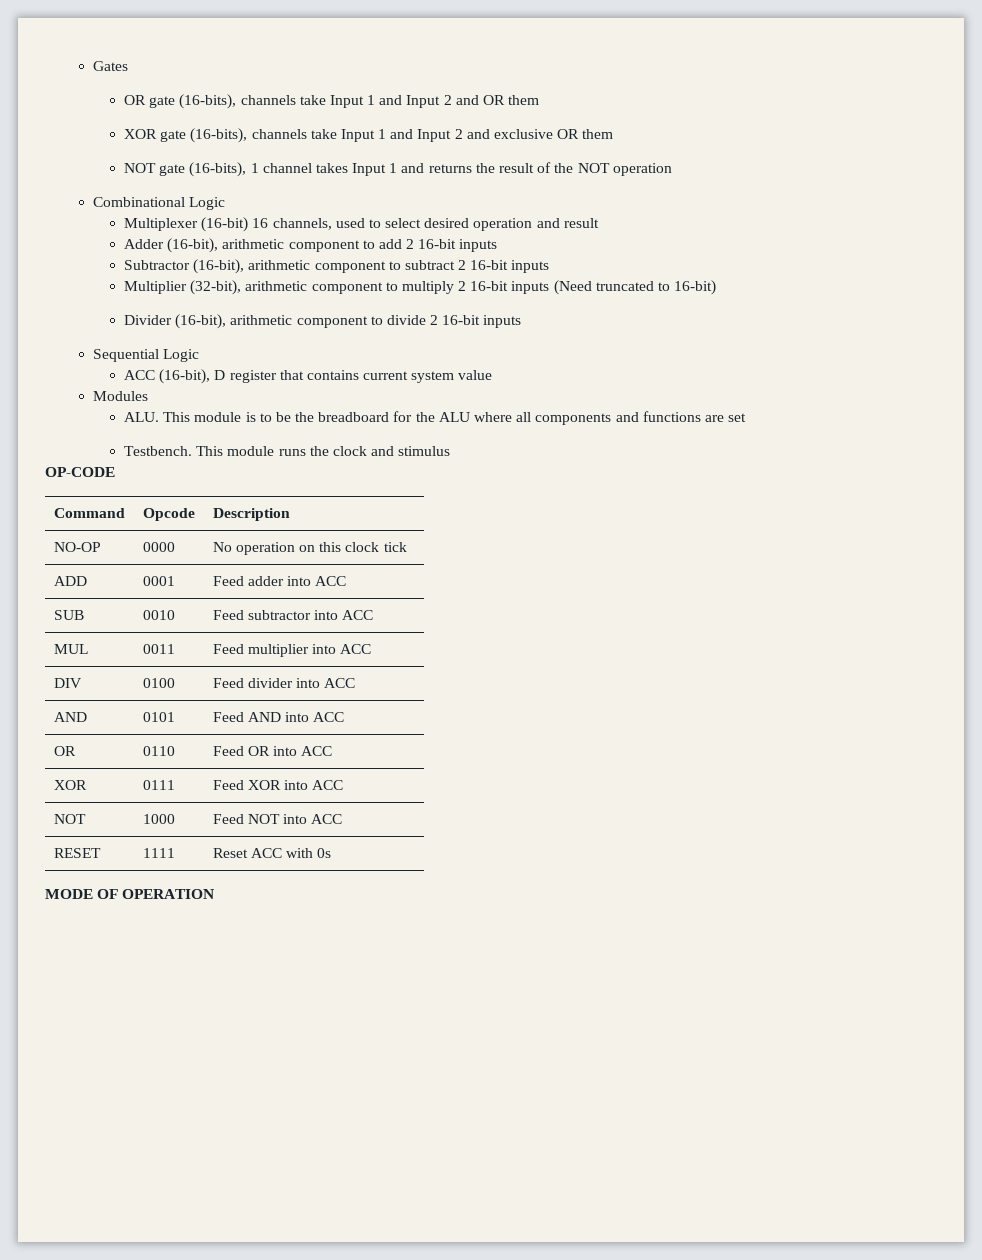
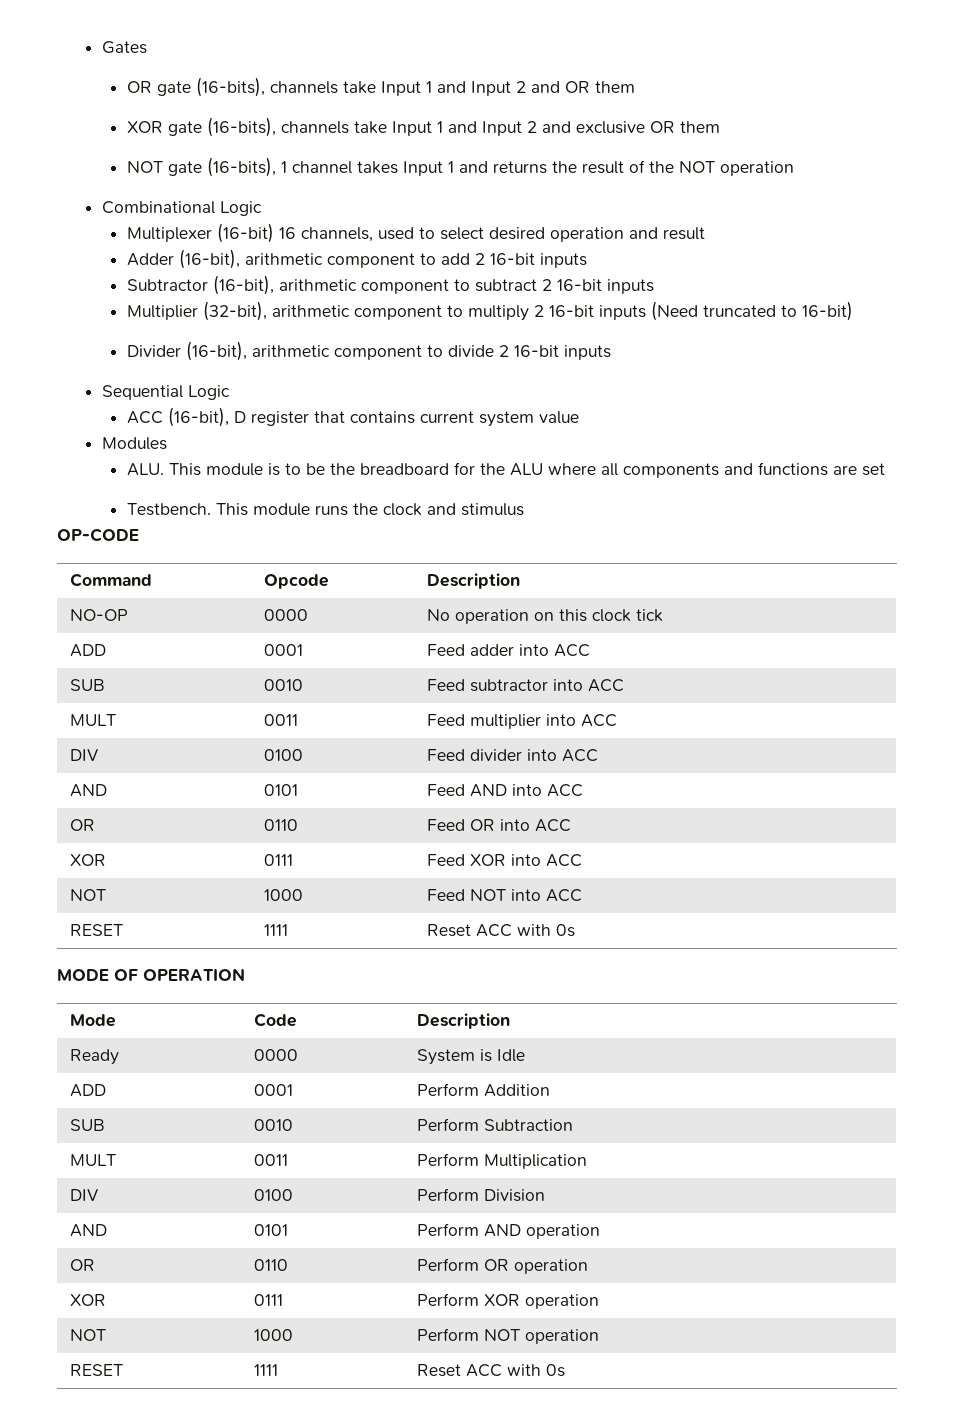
[53,644,88,654] MUL -> [69,714,116,726] MULT
(215, 894) none -> [69,1014,116,1027] [253,1013,297,1027] [416,1013,510,1029] [69,1049,119,1065] [253,1049,298,1061] [416,1049,525,1065] [69,1084,106,1097] [253,1084,293,1096] [416,1083,550,1097] [69,1119,105,1131] [253,1119,293,1131] [416,1118,573,1131] [69,1154,116,1166] [253,1154,288,1166] [416,1153,587,1169] [69,1189,98,1201] [253,1189,293,1201] [416,1188,545,1202] [69,1224,107,1237] [253,1224,288,1236] [416,1223,600,1239] [69,1259,95,1271] [253,1259,288,1271] [416,1258,588,1274] [69,1294,106,1306] [253,1294,283,1306] [416,1293,599,1309] [69,1329,106,1341] [253,1329,293,1341] [416,1328,599,1344] [69,1364,123,1376] [253,1364,278,1376] [416,1364,565,1377] // Mode | Code | Description // Ready | 0000 | System is Idle // ADD | 0001 | Perform Addition // SUB | 0010 | Perform Subtraction // MULT | 0011 | Perform Multiplication // DIV | 0100 | Perform Division // AND | 0101 | Perform AND operation // OR | 0110 | Perform OR operation // XOR | 0111 | Perform XOR operation // NOT | 1000 | Perform NOT operation // RESET | 1111 | Reset ACC with 0s

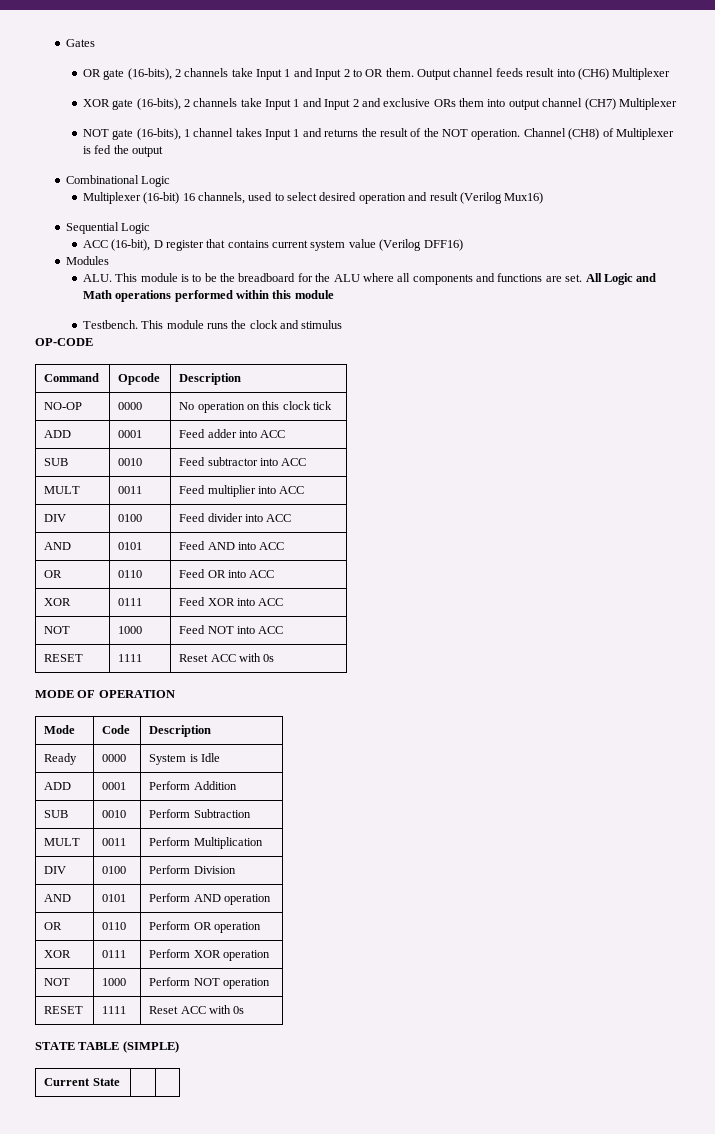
[270,81,636,96] channels take Input 1 and Input 2 and OR them -> [174,68,671,80] 2 channels take Input 1 and Input 2 to OR them. Output channel feeds result into (CH6) Multiplexer
(277, 127) none -> [183,99,190,107] 2
[650,121,721,133] OR them -> [433,98,677,110] ORs them into output channel (CH7) Multiplexer
[720,161,795,176] operation -> [471,128,674,140] [82,145,163,157] operation. Channel (CH8) of Multiplexer is fed the output
[127,249,588,269] [127,275,655,295] [127,301,854,321] [127,341,612,361] // Adder (16-bit), arithmetic component to add 2 16-bit inputs // Subtractor (16-bit), arithmetic component to subtract 2 16-bit inputs // Multiplier (32-bit), arithmetic component to multiply 2 16-bit inputs (Need truncated to 16-bit) // Divider (16-bit), arithmetic component to divide 2 16-bit inputs -> [459,192,544,204] (Verilog Mux16)
(580, 417) none -> [379,239,463,251] (Verilog DFF16)
[862,463,886,476] set -> [565,273,657,285] [82,290,334,302] set. All Logic and Math operations performed within this module
(565, 1370) none -> [35,1041,179,1053] [44,1078,120,1086] // STATE TABLE (SIMPLE) // Current State | |

